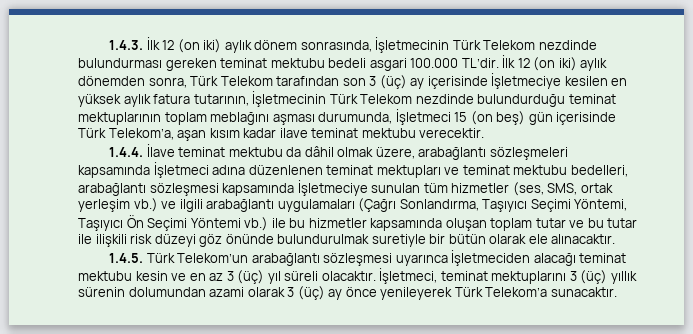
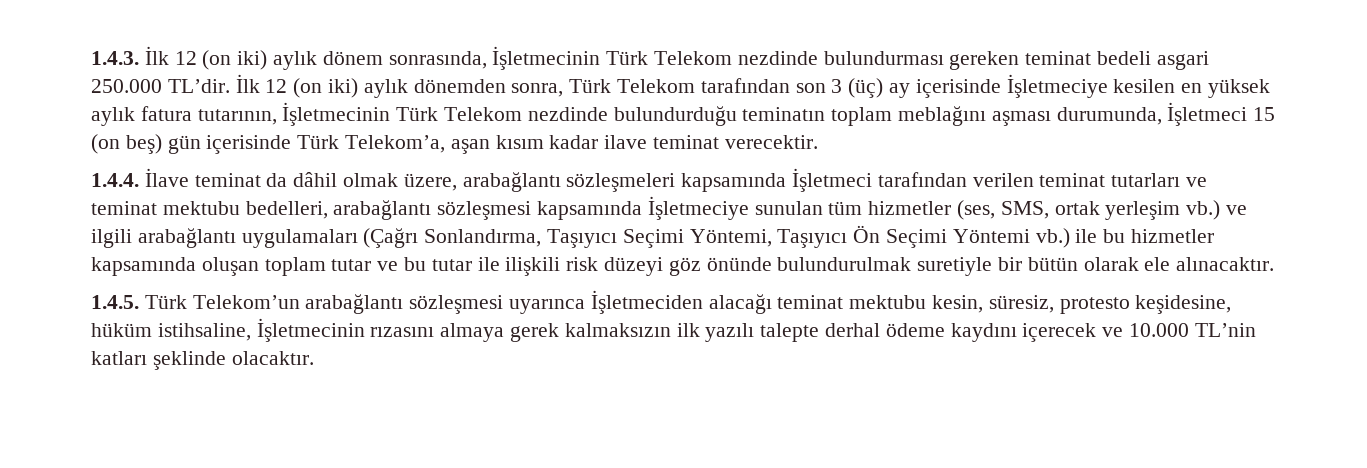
[270,58,325,68] mektubu -> (1092, 58) none
[410,58,459,68] 100.000 -> [91,79,162,93] 250.000
[568,94,616,104] [78,112,161,125] teminat mektuplarının -> [742,107,826,121] teminatın
[361,128,416,138] mektubu -> (720, 142) none
[228,147,283,157] mektubu -> (261, 180) none
[212,165,441,178] adına düzenlenen teminat mektupları -> [877,172,1181,187] tarafından verilen teminat tutarları
[135,268,637,284] [78,286,617,300] kesin ve en az 3 (üç) yıl süreli olacaktır. İşletmeci, teminat mektuplarını 3 (üç) yıllık sürenin dolumundan azami olarak 3 (üç) ay önce yenileyerek Türk Telekom’a sunacaktır. -> [932,295,1232,314] [91,318,1256,342] [91,351,314,370] kesin, süresiz, protesto keşidesine, hüküm istihsaline, İşletmecinin rızasını almaya gerek kalmaksızın ilk yazılı talepte derhal ödeme kaydını içerecek ve 10.000 TL’nin katları şeklinde olacaktır.

